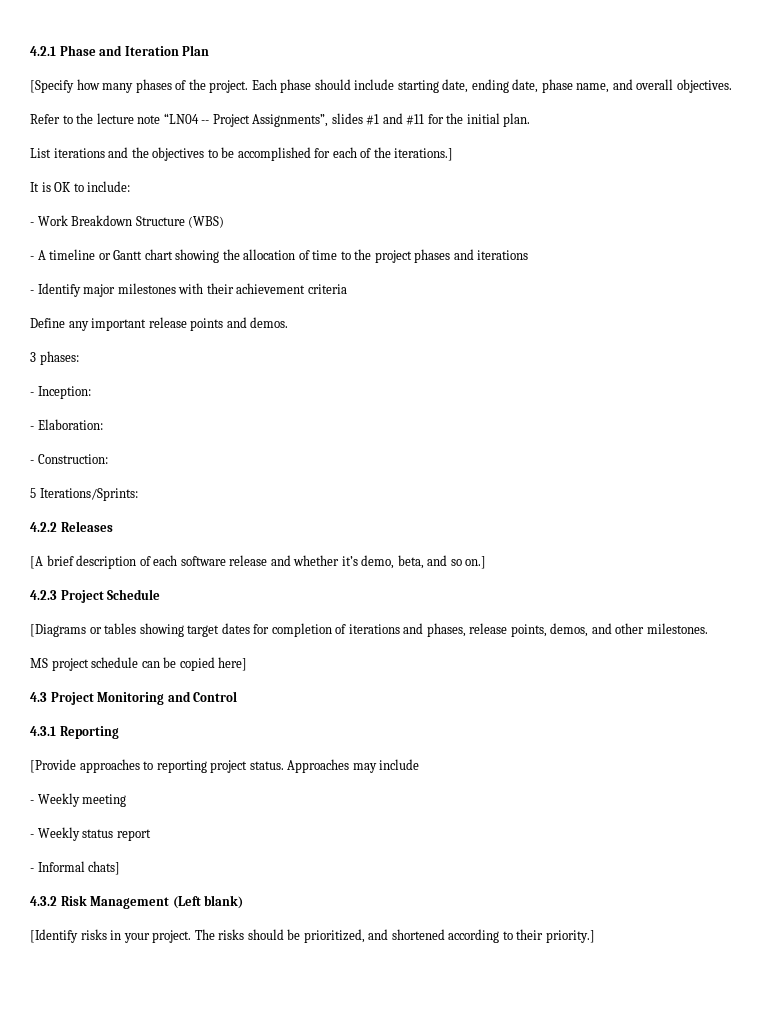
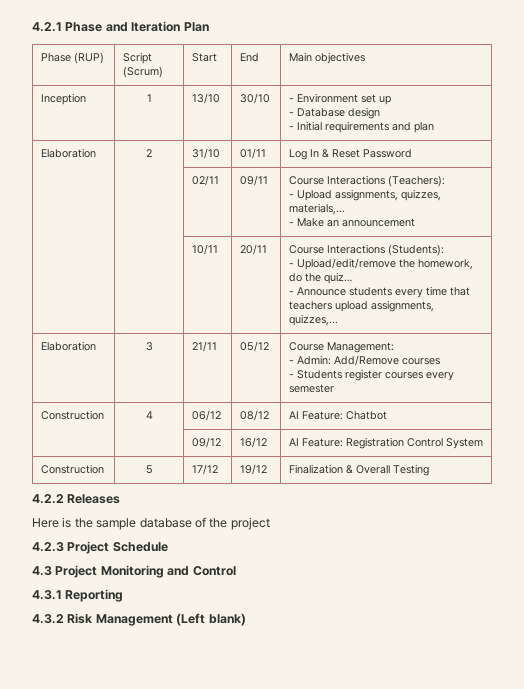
[30,79,732,93] [30,113,531,127] [30,147,454,161] [30,181,131,192] [30,215,225,228] [30,249,529,263] [30,283,347,297] [30,317,289,331] [30,351,79,365] [30,386,91,399] [30,419,103,430] [30,454,108,464] [30,488,138,501] [30,521,113,532] [30,555,487,569] [30,589,161,603] [30,623,708,637] [30,657,248,671] // [Specify how many phases of the project. Each phase should include starting date, ending date, phase name, and overall objectives. // Refer to the lecture note “LN04 -- Project Assignments”, slides #1 and #11 for the initial plan. // List iterations and the objectives to be accomplished for each of the iterations.] // It is OK to include: // - Work Breakdown Structure (WBS) // - A timeline or Gantt chart showing the allocation of time to the project phases and iterations // - Identify major milestones with their achievement criteria // Define any important release points and demos. // 3 phases: // - Inception: // - Elaboration: // - Construction: // 5 Iterations/Sprints: // 4.2.2 Releases // [A brief description of each software release and whether it’s demo, beta, and so on.] // 4.2.3 Project Schedule // [Diagrams or tables showing target dates for completion of iterations and phases, release points, demos, and other milestones. // MS project schedule can be copied here] -> [40,52,104,64] [122,52,152,64] [122,66,163,78] [191,53,217,62] [239,53,259,62] [288,52,365,64] [40,93,86,105] [146,94,152,102] [191,93,220,104] [239,93,270,104] [288,93,391,105] [288,107,380,119] [288,121,434,133] [40,148,96,158] [146,149,152,157] [191,148,220,159] [239,148,266,159] [288,149,412,160] [191,175,219,186] [239,175,268,186] [288,175,445,187] [288,189,441,201] [288,203,345,215] [288,218,415,227] [191,244,218,255] [239,244,267,255] [288,244,444,256] [288,258,473,270] [288,272,352,284] [288,286,470,298] [288,300,434,312] [288,314,338,326] [40,341,96,351] [145,342,153,351] [191,341,217,352] [239,341,269,352] [288,342,394,353] [288,355,440,366] [288,369,454,381] [288,384,334,393] [40,410,104,420] [145,411,153,419] [191,410,221,421] [239,410,269,421] [288,411,387,420] [191,437,221,448] [239,437,267,448] [288,437,483,449] [40,464,104,474] [145,465,153,474] [191,464,218,475] [239,464,267,475] [288,464,429,476] [32,494,121,504] [32,517,270,530] [32,541,168,554] // Phase (RUP) | Script (Scrum) | Start | End | Main objectives // Inception | 1 | 13/10 | 30/10 | - Environment set up // - Database design // - Initial requirements and plan // Elaboration | 2 | 31/10 | 01/11 | Log In & Reset Password // | | 02/11 | 09/11 | Course Interactions (Teachers): // - Upload assignments, quizzes, materials,... // - Make an announcement // | | 10/11 | 20/11 | Course Interactions (Students): // - Upload/edit/remove the homework, do the quiz… // - Announce students every time that teachers upload assignments, quizzes,... // Elaboration | 3 | 21/11 | 05/12 | Course Management: // - Admin: Add/Remove courses // - Students register courses every semester // Construction | 4 | 06/12 | 08/12 | AI Feature: Chatbot // | | 09/12 | 16/12 | AI Feature: Registration Control System // Construction | 5 | 17/12 | 19/12 | Finalization & Overall Testing // 4.2.2 Releases // Here is the sample database of the project // 4.2.3 Project Schedule
[30,759,420,773] [30,793,127,807] [30,827,151,841] [30,861,121,875] // [Provide approaches to reporting project status. Approaches may include // - Weekly meeting // - Weekly status report // - Informal chats] -> (124, 595) none
[30,929,595,943] // [Identify risks in your project. The risks should be prioritized, and shortened according to their priority.] -> (246, 619) none

